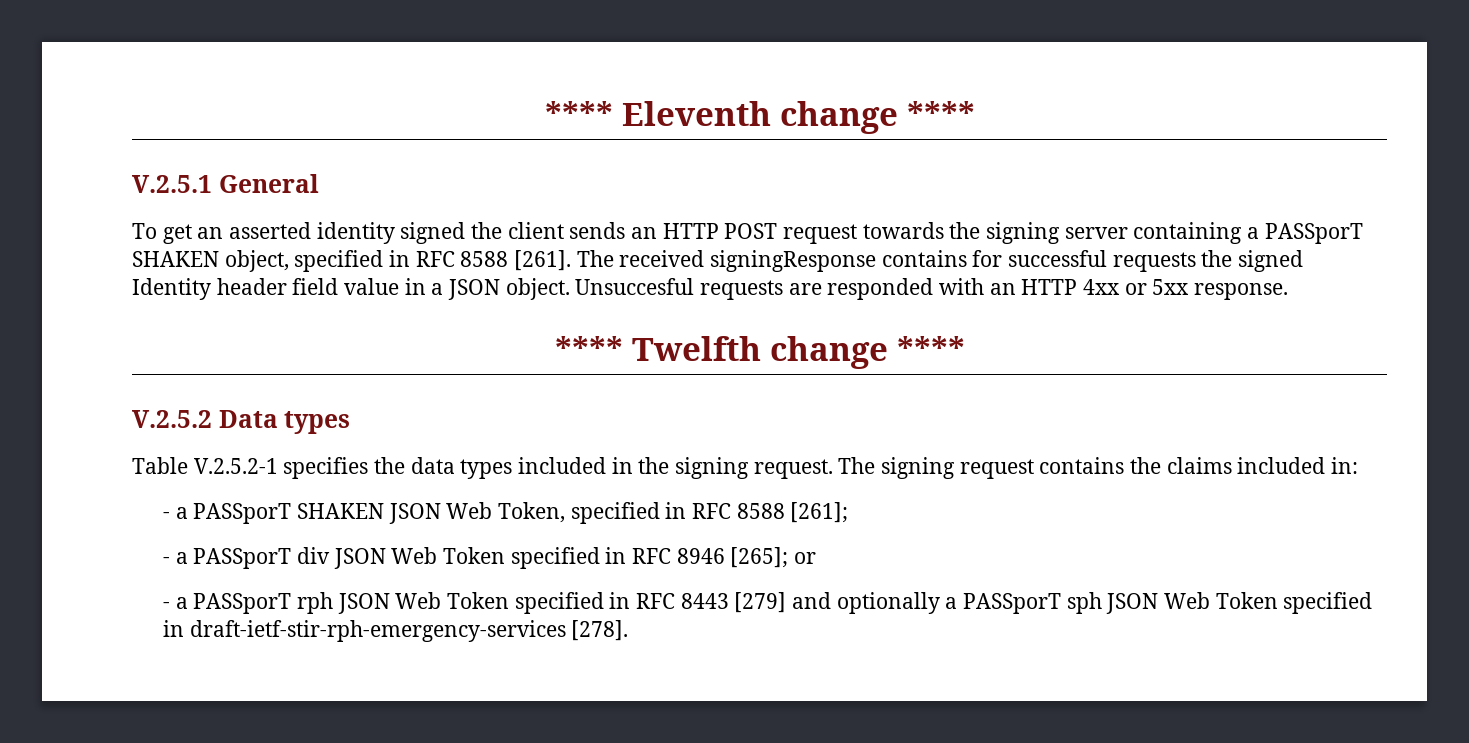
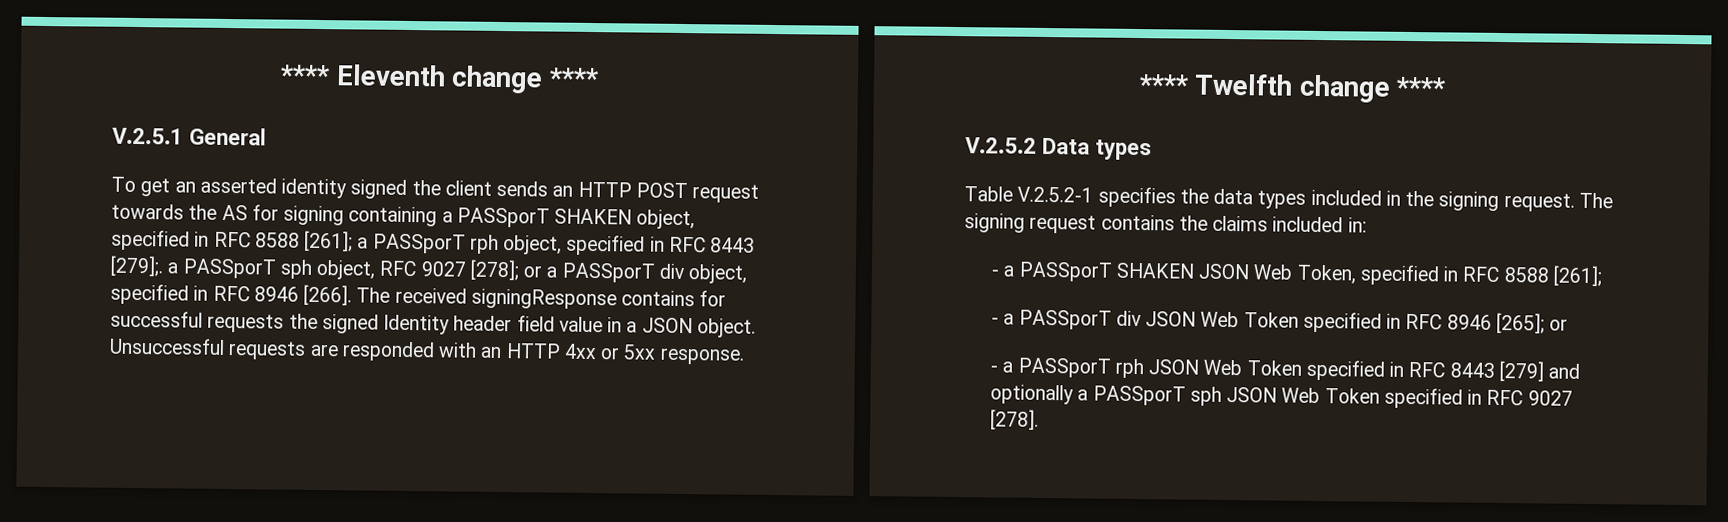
[986,222,1128,244] signing server -> [221,204,345,226] AS for signing
[514,250,572,271] [261]. -> [304,230,756,256] [110,255,748,284] [110,283,353,306] [261]; a PASSporT rph object, specified in RFC 8443 [279];. a PASSporT sph object, RFC 9027 [278]; or a PASSporT div object, specified in RFC 8946 [266].
[575,278,695,295] Unsuccesful -> [109,337,225,355] Unsuccessful
[189,620,566,642] draft-ietf-stir-rph-emergency-services -> [1486,389,1573,406] RFC 9027

